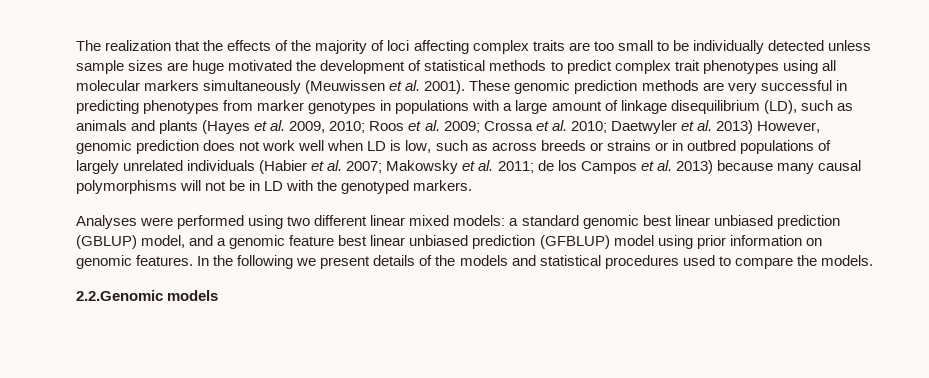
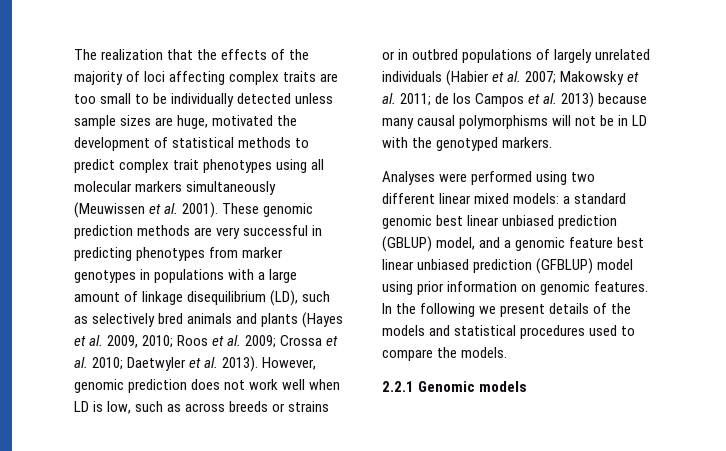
[192,60,225,74] huge -> [177,115,209,129] huge,
(853, 107) none -> [92,313,184,327] selectively bred
[715,120,753,134] 2013) -> [222,356,259,372] 2013).
[76,290,163,301] 2.2.Genomic -> [382,381,476,392] 2.2.1 Genomic

